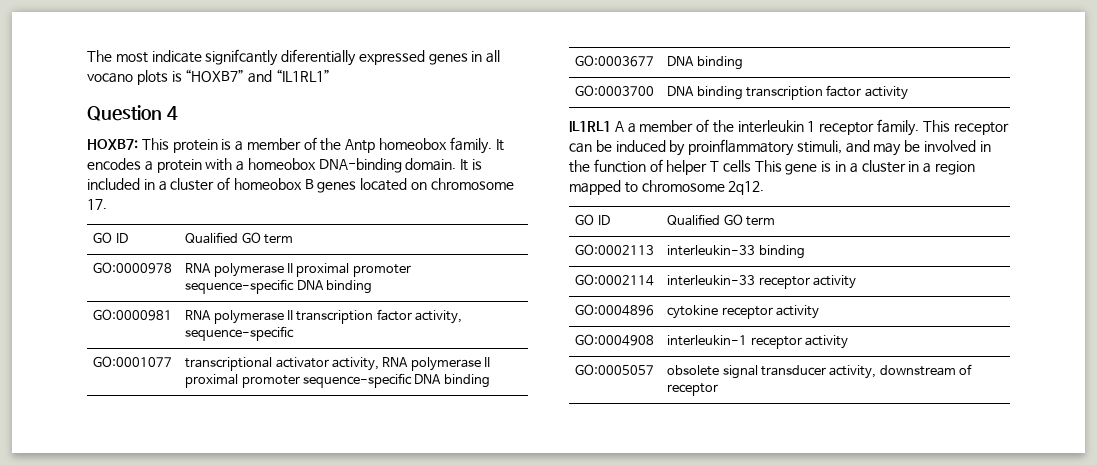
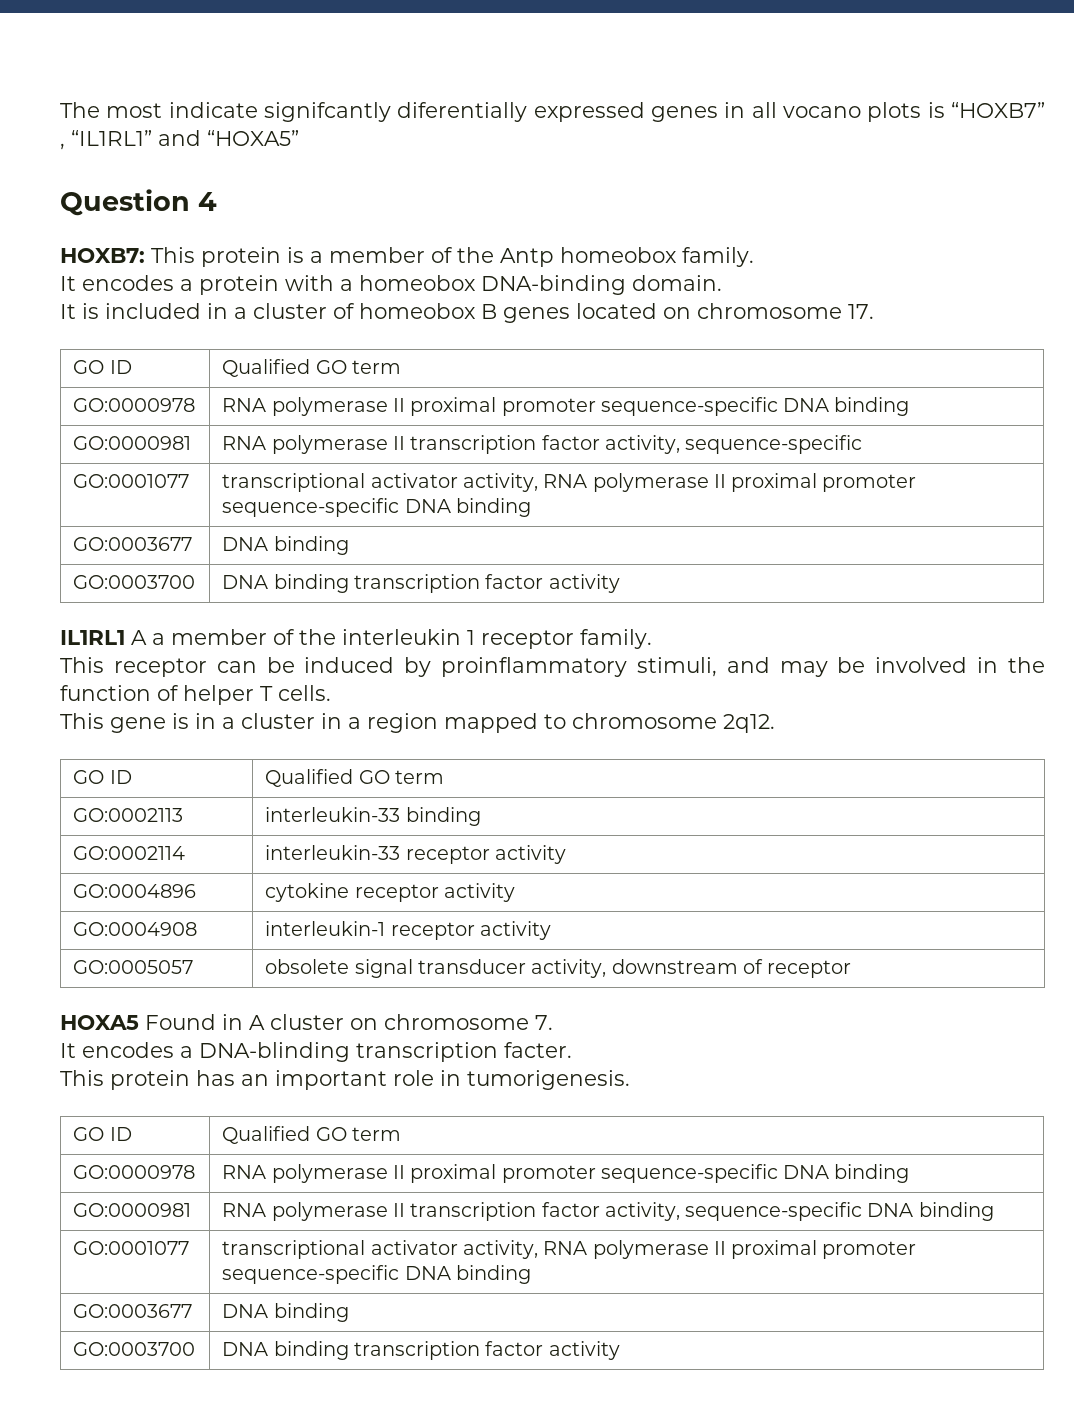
[248,69,330,83] and “IL1RL1” -> [60,130,299,150] , “IL1RL1” and “HOXA5”
(492, 145) none -> (754, 257) //
(457, 164) none -> (722, 283) //
(920, 127) none -> (652, 639) //
[722,160,751,172] cells -> [278,685,331,701] cells. //
(719, 389) none -> [60,1014,553,1030] [60,1042,572,1062] [60,1070,630,1090] [73,1127,132,1141] [222,1126,402,1144] [73,1165,196,1179] [222,1164,910,1183] [73,1203,192,1217] [222,1202,994,1221] [73,1241,190,1255] [222,1240,917,1259] [222,1265,532,1284] [73,1304,193,1318] [222,1303,349,1322] [73,1342,196,1356] [222,1341,620,1360] // HOXA5 Found in A cluster on chromosome 7. // It encodes a DNA-blinding transcription facter. // This protein has an important role in tumorigenesis. // GO ID | Qualified GO term // GO:0000978 | RNA polymerase II proximal promoter sequence-specific DNA binding // GO:0000981 | RNA polymerase II transcription factor activity, sequence-specific DNA binding // GO:0001077 | transcriptional activator activity, RNA polymerase II proximal promoter sequence-specific DNA binding // GO:0003677 | DNA binding // GO:0003700 | DNA binding transcription factor activity

